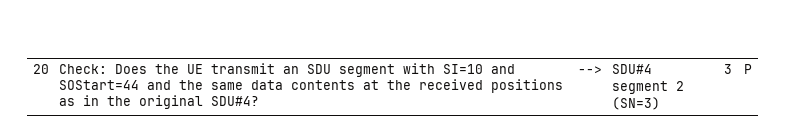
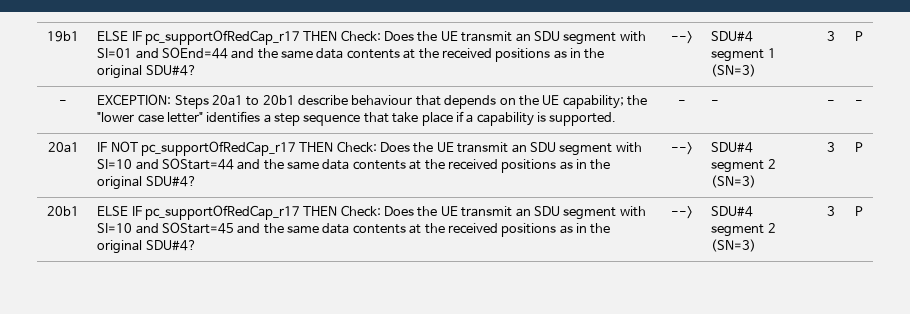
[33,64,49,74] 20 | -> [47,31,79,42] [97,30,646,45] [97,47,605,62] [97,65,197,79] [670,31,693,44] [711,31,754,42] [711,48,776,62] [711,64,757,77] [827,31,835,41] [854,31,863,41] [59,100,67,105] [97,94,648,109] [97,111,617,126] [677,100,686,105] [711,100,720,105] [827,100,835,105] [854,100,863,105] [47,142,79,153] [97,141,334,156] 19b1 | ELSE IF pc_supportOfRedCap_r17 THEN Check: Does the UE transmit an SDU segment with SI=01 and SOEnd=44 and the same data contents at the received positions as in the original SDU#4? | --> | SDU#4 segment 1 (SN=3) | 3 | P // - | EXCEPTION: Steps 20a1 to 20b1 describe behaviour that depends on the UE capability; the "lower case letter" identifies a step sequence that take place if a capability is supported. | - | - | - | - // 20a1 | IF NOT pc_supportOfRedCap_r17 THEN
(752, 69) none -> [47,206,79,216] [97,205,646,220] [97,222,611,237] [97,240,197,254] [670,206,693,219] [711,206,754,217] [711,223,776,237] [711,239,757,252] [827,206,835,216] [854,206,863,216] // 20b1 | ELSE IF pc_supportOfRedCap_r17 THEN Check: Does the UE transmit an SDU segment with SI=10 and SOStart=45 and the same data contents at the received positions as in the original SDU#4? | --> | SDU#4 segment 2 (SN=3) | 3 | P

